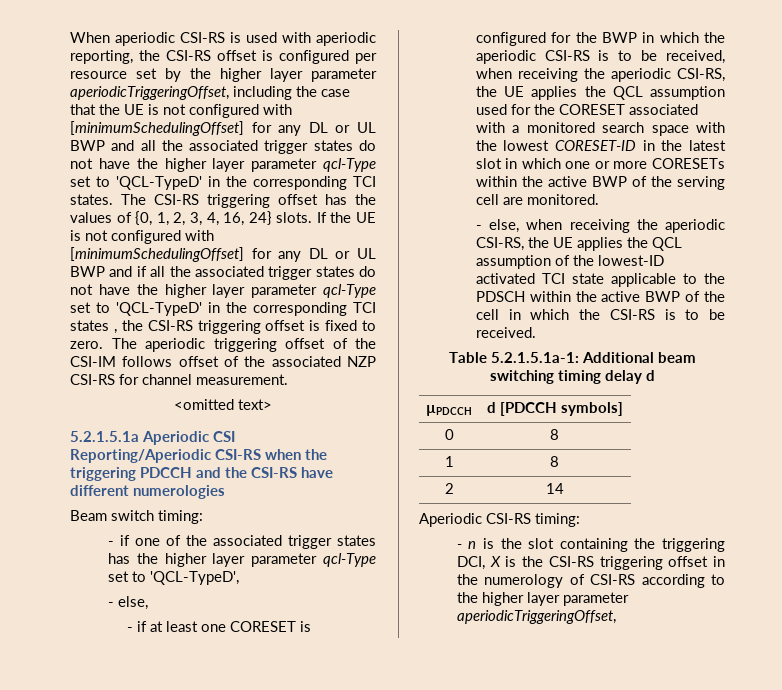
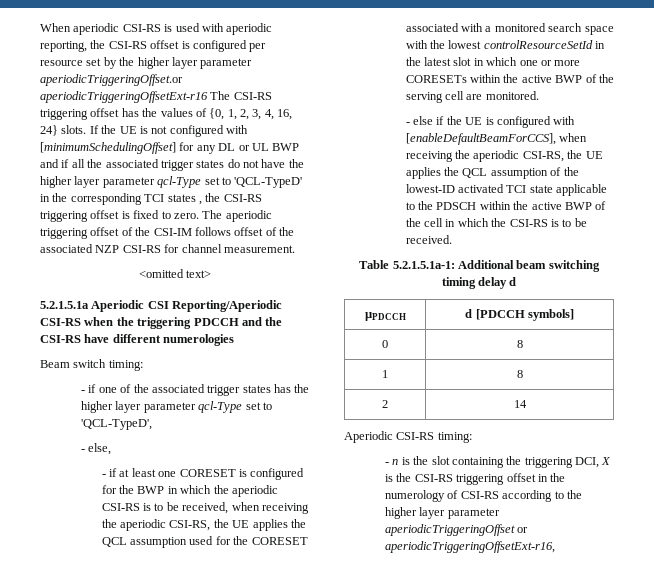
[70,86,350,100] [70,104,292,118] [70,121,376,136] [70,140,376,154] [70,158,376,172] [70,176,376,190] [70,194,113,205] aperiodicTriggeringOffset, including the case that the UE is not configured with [minimumSchedulingOffset] for any DL or UL BWP and all the associated trigger states do not have the higher layer parameter qcl-Type set to 'QCL-TypeD' in the corresponding TCI states. -> [40,74,183,86] [40,91,208,103] aperiodicTriggeringOffset.or aperiodicTriggeringOffsetExt-r16
[555,140,637,151] CORESET-ID -> [483,40,593,49] controlResourceSetId
[489,219,520,233] else, -> [413,116,576,128] [405,133,556,145] else if the UE is configured with [enableDefaultBeamForCCS],
[456,610,616,624] aperiodicTriggeringOffset, -> [385,524,529,536] [385,541,556,553] aperiodicTriggeringOffset or aperiodicTriggeringOffsetExt-r16,

